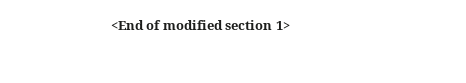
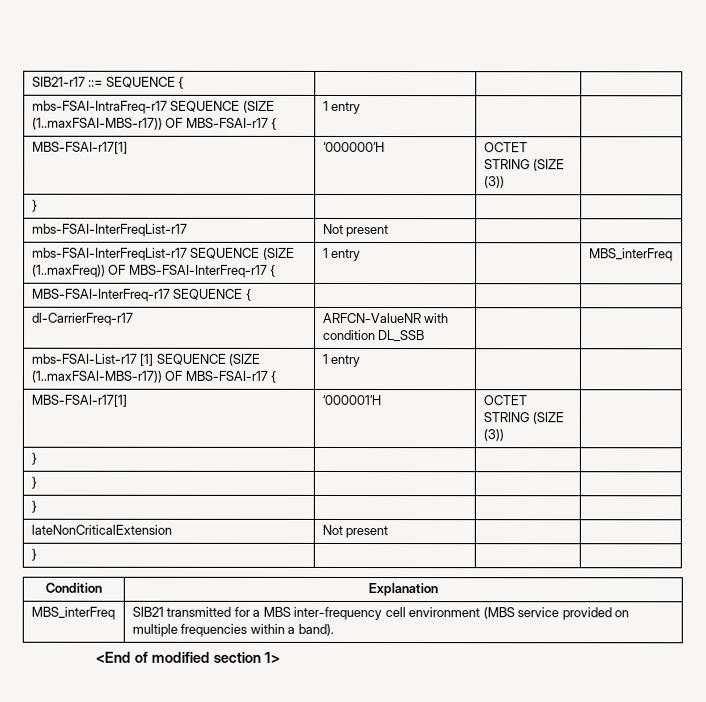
(110, 25) none -> [31,76,185,89] [31,100,275,114] [31,117,278,130] [322,100,362,115] [31,141,128,154] [322,141,385,153] [483,142,528,153] [483,159,566,172] [483,176,505,189] [31,199,38,212] [31,223,188,237] [322,223,390,238] [31,247,295,261] [31,264,277,278] [322,247,362,262] [588,248,673,262] [31,288,252,302] [31,312,134,326] [322,312,450,324] [322,329,426,343] [30,353,261,366] [30,370,277,383] [321,353,361,368] [30,394,127,407] [321,394,381,406] [482,395,527,406] [482,412,565,425] [482,429,504,442] [30,452,37,465] [30,476,37,489] [30,500,37,513] [30,524,172,535] [321,524,389,539] [30,548,37,561] [45,582,102,593] [368,583,438,597] [30,606,115,620] [131,606,630,621] [131,623,334,637] SIB21-r17 ::= SEQUENCE { | | | // mbs-FSAI-IntraFreq-r17 SEQUENCE (SIZE (1..maxFSAI-MBS-r17)) OF MBS-FSAI-r17 { | 1 entry | | // MBS-FSAI-r17[1] | ‘000000’H | OCTET STRING (SIZE (3)) | // } | | | // mbs-FSAI-InterFreqList-r17 | Not present | | // mbs-FSAI-InterFreqList-r17 SEQUENCE (SIZE (1..maxFreq)) OF MBS-FSAI-InterFreq-r17 { | 1 entry | | MBS_interFreq // MBS-FSAI-InterFreq-r17 SEQUENCE { | | | // dl-CarrierFreq-r17 | ARFCN-ValueNR with condition DL_SSB | | // mbs-FSAI-List-r17 [1] SEQUENCE (SIZE (1..maxFSAI-MBS-r17)) OF MBS-FSAI-r17 { | 1 entry | | // MBS-FSAI-r17[1] | ‘000001’H | OCTET STRING (SIZE (3)) | // } | | | // } | | | // } | | | // lateNonCriticalExtension | Not present | | // } | | | // Condition | Explanation // MBS_interFreq | SIB21 transmitted for a MBS inter-frequency cell environment (MBS service provided on multiple frequencies within a band). //

